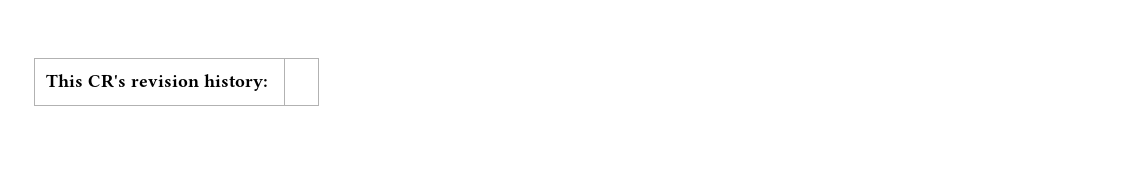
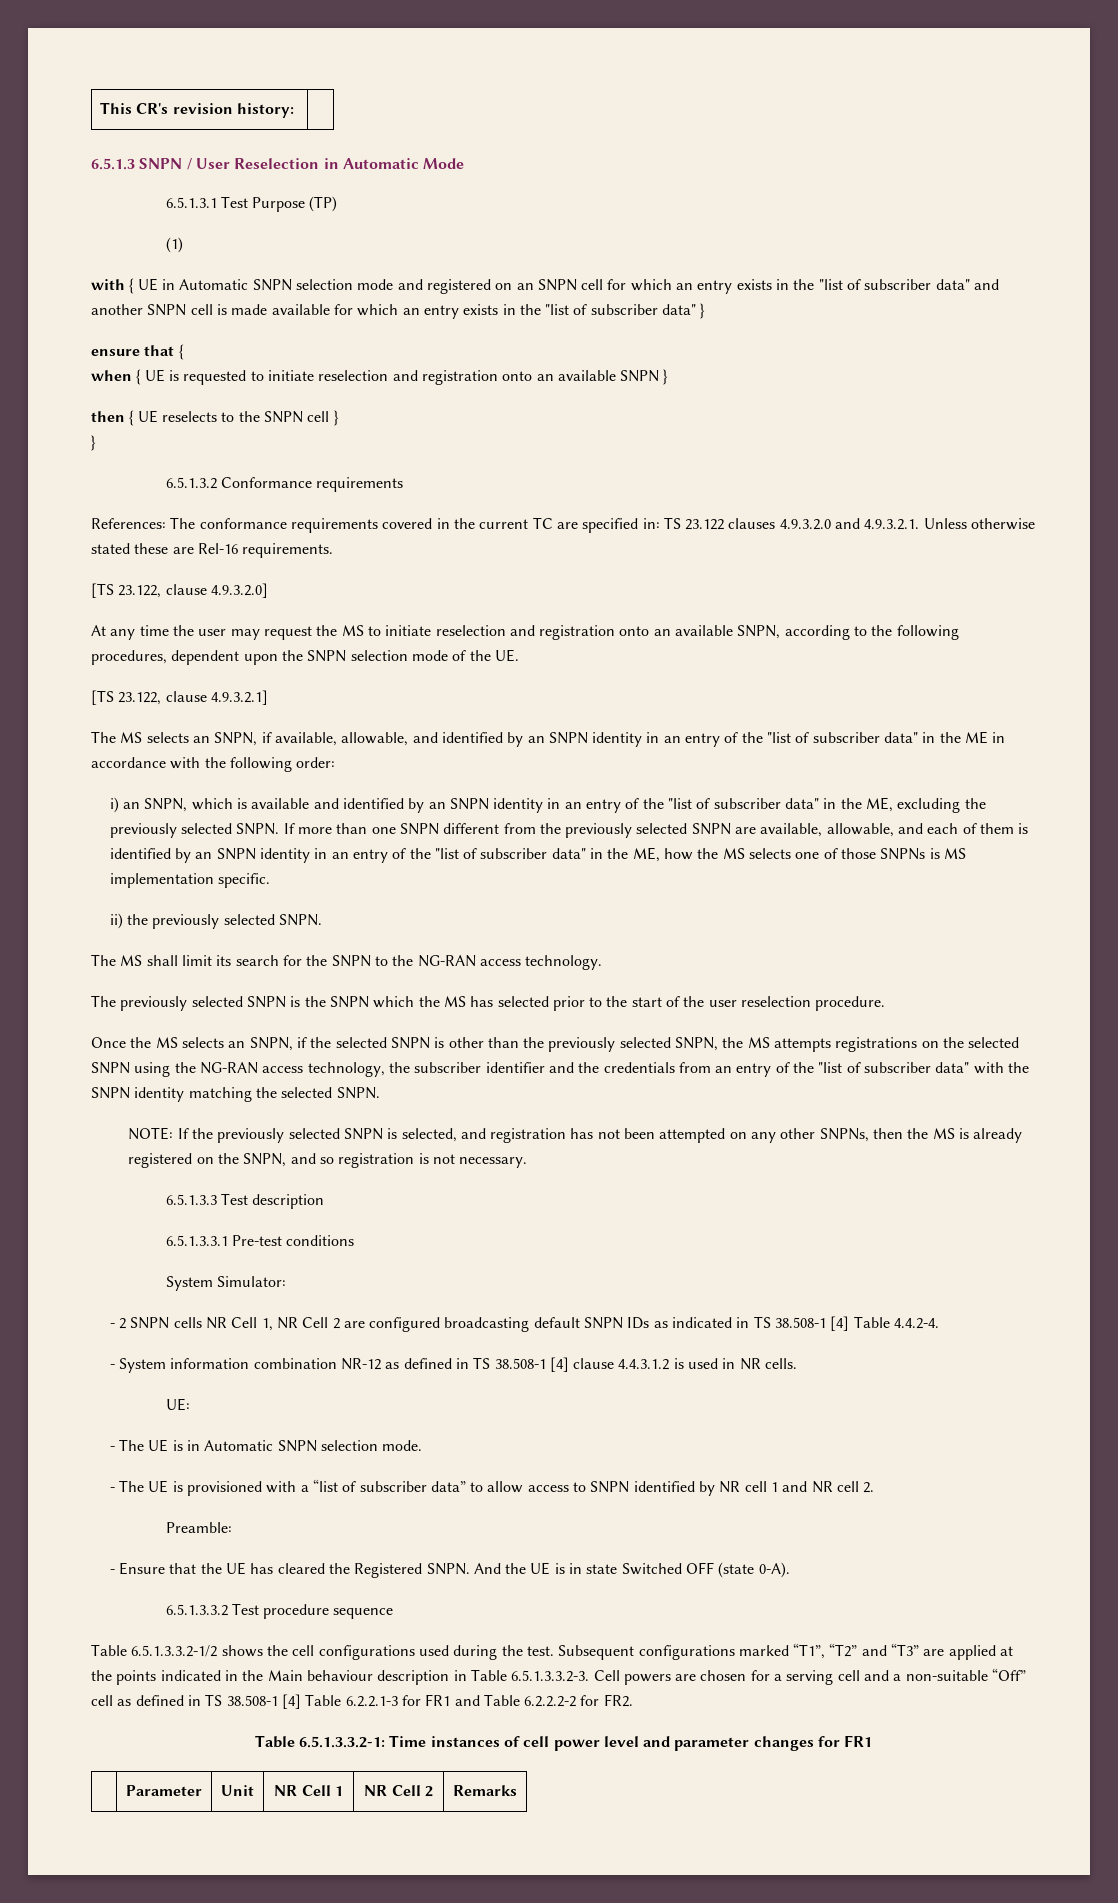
(268, 82) none -> [91,158,465,170] [165,196,338,212] [165,237,183,253] [91,278,1000,294] [91,303,706,319] [91,344,184,360] [91,369,669,385] [91,410,339,426] [91,435,96,451] [165,477,404,492] [91,517,1036,533] [91,543,334,558] [91,583,268,598] [91,625,959,640] [91,649,519,665] [91,690,268,705] [91,731,1006,747] [91,757,336,772] [109,797,986,813] [109,823,1029,838] [109,847,966,863] [109,873,270,888] [109,913,322,929] [91,954,603,970] [91,995,886,1011] [91,1037,1020,1052] [91,1062,1030,1077] [91,1087,380,1102] [128,1127,1023,1143] [128,1153,528,1168] [165,1193,325,1209] [165,1235,355,1246] [165,1276,286,1291] [109,1316,939,1332] [109,1357,798,1373] [165,1398,190,1411] [109,1439,423,1452] [109,1479,875,1496] [165,1522,232,1533] [109,1562,790,1578] [165,1603,394,1619] [91,1643,1014,1660] [91,1668,1027,1685] [91,1694,633,1709] [254,1735,873,1751] [126,1785,202,1796] [221,1785,254,1796] [274,1785,343,1796] [364,1785,433,1797] [452,1785,517,1796] // 6.5.1.3 SNPN / User Reselection in Automatic Mode // 6.5.1.3.1 Test Purpose (TP) // (1) // with { UE in Automatic SNPN selection mode and registered on an SNPN cell for which an entry exists in the "list of subscriber data" and another SNPN cell is made available for which an entry exists in the "list of subscriber data" } // ensure that { // when { UE is requested to initiate reselection and registration onto an available SNPN } // then { UE reselects to the SNPN cell } // } // 6.5.1.3.2 Conformance requirements // References: The conformance requirements covered in the current TC are specified in: TS 23.122 clauses 4.9.3.2.0 and 4.9.3.2.1. Unless otherwise stated these are Rel-16 requirements. // [TS 23.122, clause 4.9.3.2.0] // At any time the user may request the MS to initiate reselection and registration onto an available SNPN, according to the following procedures, dependent upon the SNPN selection mode of the UE. // [TS 23.122, clause 4.9.3.2.1] // The MS selects an SNPN, if available, allowable, and identified by an SNPN identity in an entry of the "list of subscriber data" in the ME in accordance with the following order: // i) an SNPN, which is available and identified by an SNPN identity in an entry of the "list of subscriber data" in the ME, excluding the previously selected SNPN. If more than one SNPN different from the previously selected SNPN are available, allowable, and each of them is identified by an SNPN identity in an entry of the "list of subscriber data" in the ME, how the MS selects one of those SNPNs is MS implementation specific. // ii) the previously selected SNPN. // The MS shall limit its search for the SNPN to the NG-RAN access technology. // The previously selected SNPN is the SNPN which the MS has selected prior to the start of the user reselection procedure. // Once the MS selects an SNPN, if the selected SNPN is other than the previously selected SNPN, the MS attempts registrations on the selected SNPN using the NG-RAN access technology, the subscriber identifier and the credentials from an entry of the "list of subscriber data" with the SNPN identity matching the selected SNPN. // NOTE: If the previously selected SNPN is selected, and registration has not been attempted on any other SNPNs, then the MS is already registered on the SNPN, and so registration is not necessary. // 6.5.1.3.3 Test description // 6.5.1.3.3.1 Pre-test conditions // System Simulator: // - 2 SNPN cells NR Cell 1, NR Cell 2 are configured broadcasting default SNPN IDs as indicated in TS 38.508-1 [4] Table 4.4.2-4. // - System information combination NR-12 as defined in TS 38.508-1 [4] clause 4.4.3.1.2 is used in NR cells. // UE: // - The UE is in Automatic SNPN selection mode. // - The UE is provisioned with a “list of subscriber data” to allow access to SNPN identified by NR cell 1 and NR cell 2. // Preamble: // - Ensure that the UE has cleared the Registered SNPN. And the UE is in state Switched OFF (state 0-A). // 6.5.1.3.3.2 Test procedure sequence // Table 6.5.1.3.3.2-1/2 shows the cell configurations used during the test. Subsequent configurations marked “T1”, “T2” and “T3” are applied at the points indicated in the Main behaviour description in Table 6.5.1.3.3.2-3. Cell powers are chosen for a serving cell and a non-suitable “Off” cell as defined in TS 38.508-1 [4] Table 6.2.2.1-3 for FR1 and Table 6.2.2.2-2 for FR2. // Table 6.5.1.3.3.2-1: Time instances of cell power level and parameter changes for FR1 // | Parameter | Unit | NR Cell 1 | NR Cell 2 | Remarks

